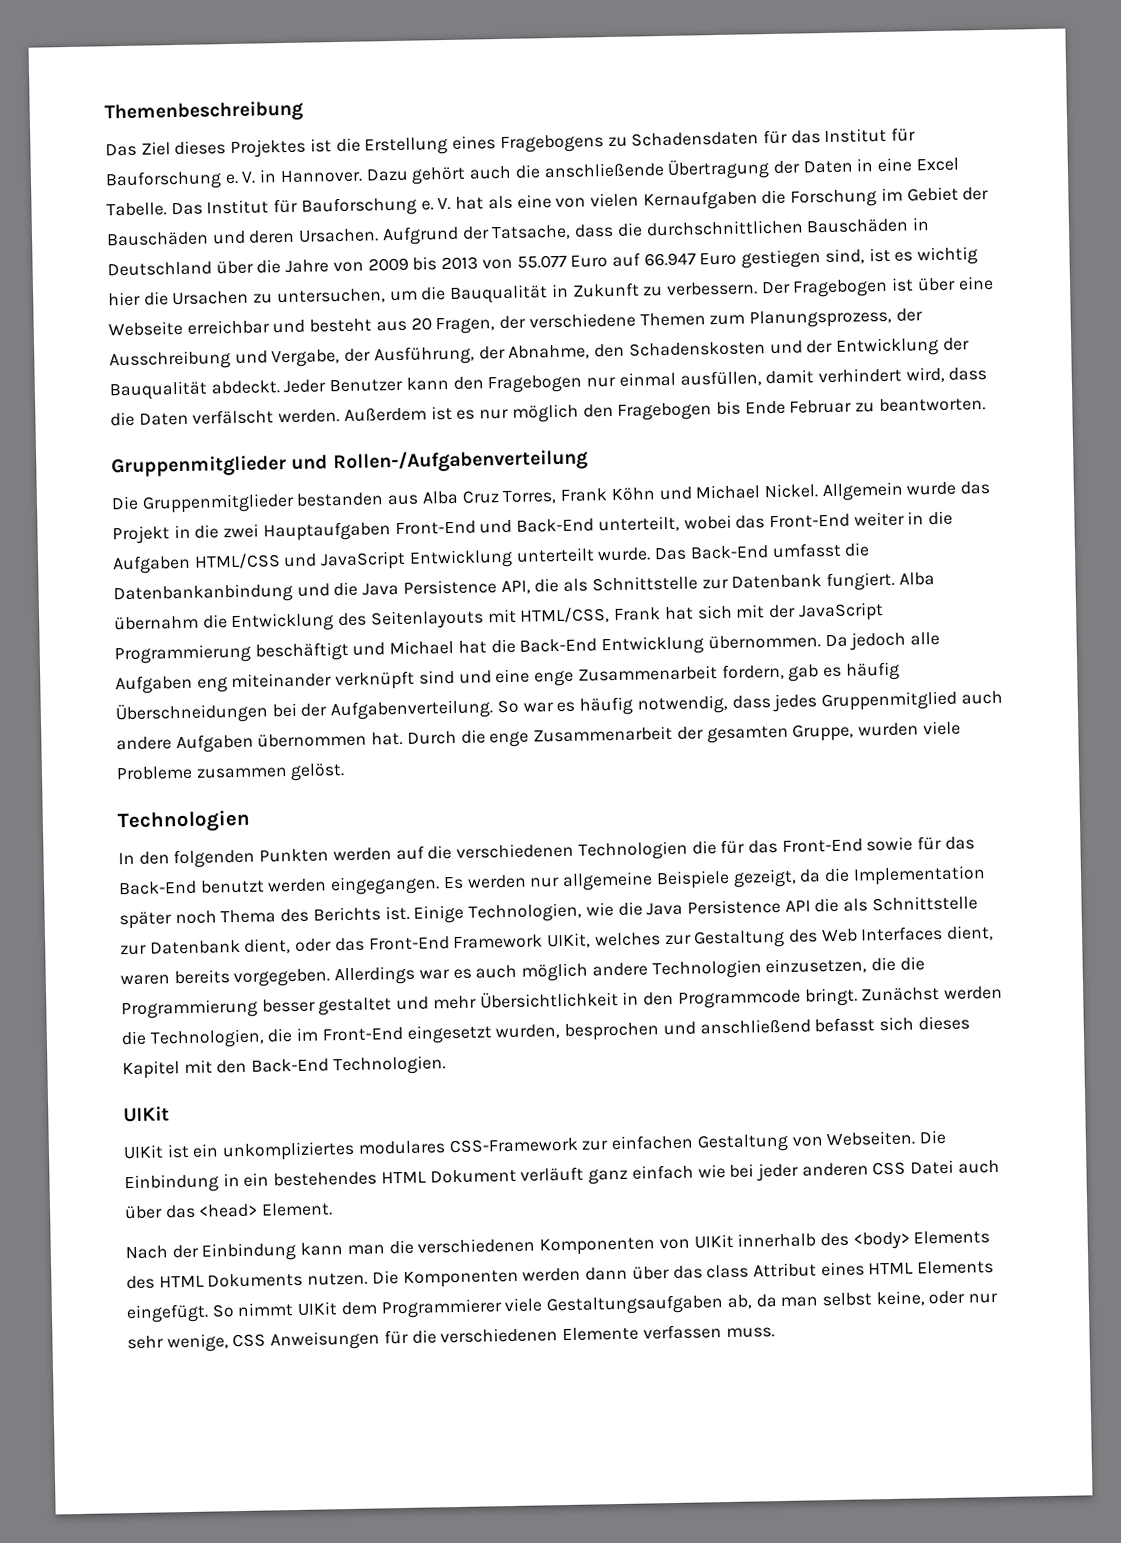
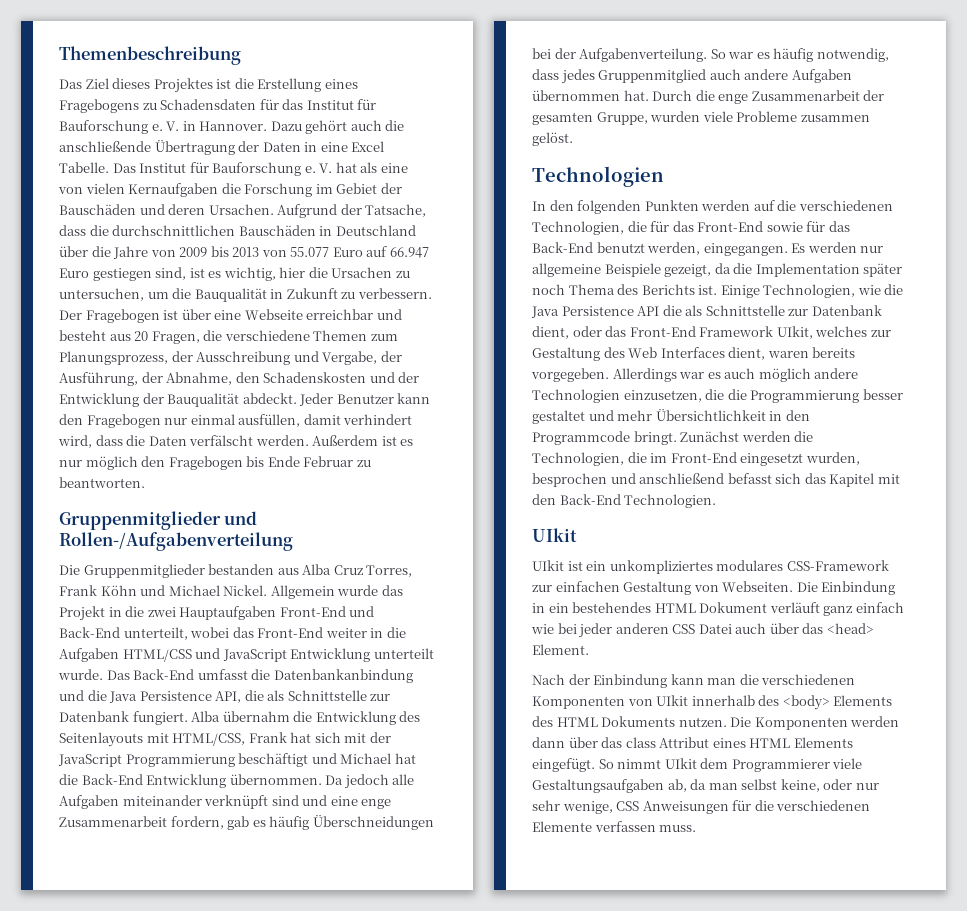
[917,246,979,266] wichtig -> [223,267,276,281] wichtig,
[499,315,527,330] der -> [203,330,223,341] die
[196,677,228,693] eng -> (119, 802) none
[577,840,688,861] Technologien -> [532,221,624,235] Technologien,
[267,878,328,893] werden -> [647,242,701,255] werden,
[546,932,592,949] UIKit, -> [776,326,813,339] UIkit,
[917,1015,970,1031] dieses -> [804,473,826,484] das
[123,1106,170,1123] [123,1144,164,1160] UIKit // UIKit -> [532,528,577,542] [532,560,564,571] UIkit // UIkit
[693,1233,734,1249] UIKit -> [656,695,689,706] UIkit
[297,1301,339,1316] UIKit -> [664,758,697,769] UIkit

